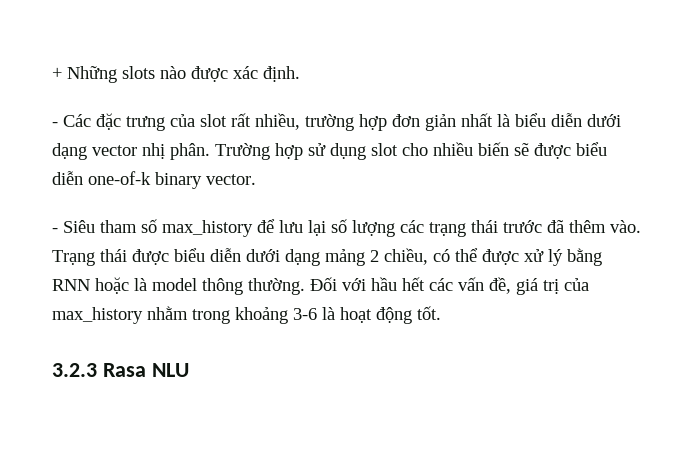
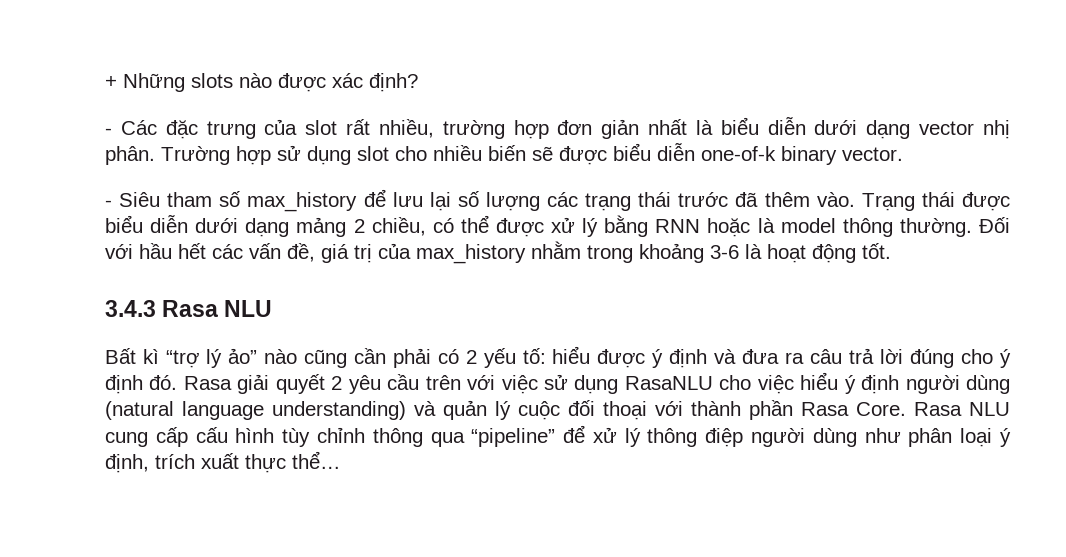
[263,66,300,82] định. -> [369,73,418,92] định?
[52,363,189,377] 3.2.3 Rasa NLU -> [105,300,273,317] [105,346,1012,368] [105,372,1011,394] [105,400,1010,420] [105,425,1011,447] [105,451,341,473] 3.4.3 Rasa NLU // Bất kì “trợ lý ảo” nào cũng cần phải có 2 yếu tố: hiểu được ý định và đưa ra câu trả lời đúng cho ý định đó. Rasa giải quyết 2 yêu cầu trên với việc sử dụng RasaNLU cho việc hiểu ý định người dùng (natural language understanding) và quản lý cuộc đối thoại với thành phần Rasa Core. Rasa NLU cung cấp cấu hình tùy chỉnh thông qua “pipeline” để xử lý thông điệp người dùng như phân loại ý định, trích xuất thực thể…

